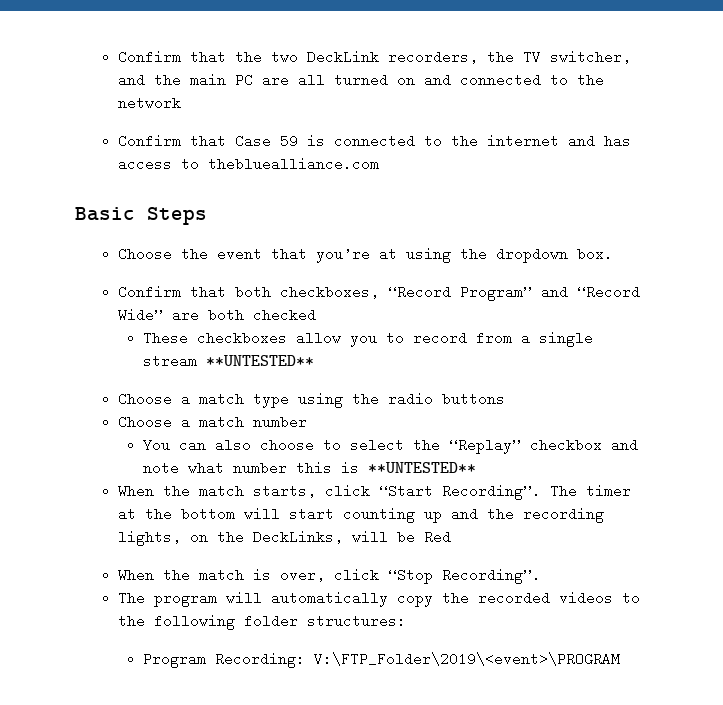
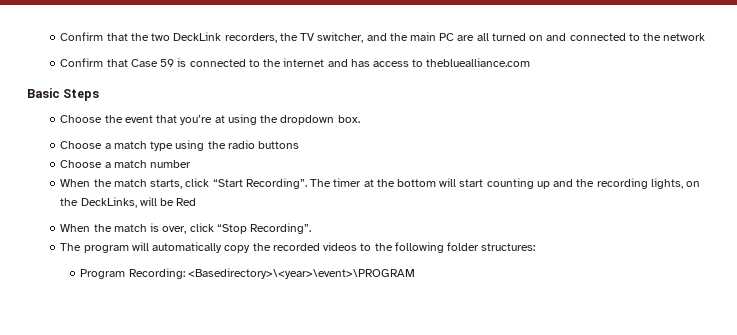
[118,285,641,301] [118,308,317,322] [143,331,594,347] [143,354,315,368] // Confirm that both checkboxes, “Record Program” and “Record Wide” are both checked // These checkboxes allow you to record from a single stream **UNTESTED** -> (360, 119) none
[143,438,639,454] [143,461,477,475] // You can also choose to select the “Replay” checkbox and note what number this is **UNTESTED** -> (192, 164) none
[314,652,621,666] V:\FTP_Folder\2019\<event>\PROGRAM -> [187,268,415,279] <Basedirectory>\<year>\event>\PROGRAM

